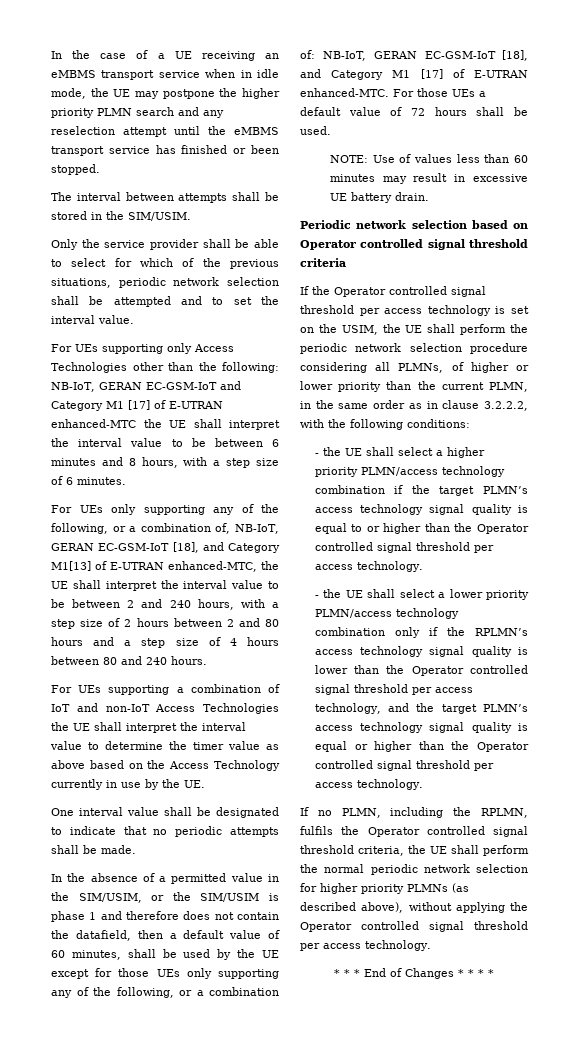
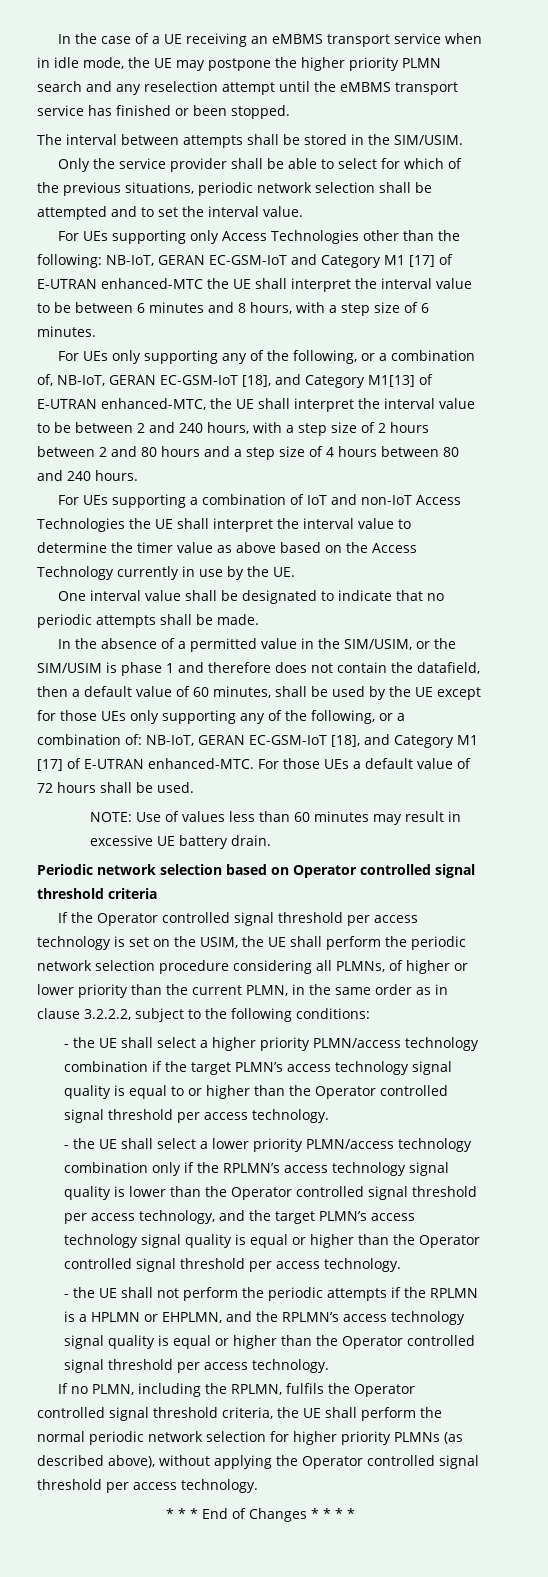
[300,419,324,428] with -> [135,1008,201,1022] subject to
(423, 784) none -> [63,1287,478,1301] [63,1311,465,1325] [63,1335,475,1349] [63,1359,329,1373] // - the UE shall not perform the periodic attempts if the RPLMN is a HPLMN or EHPLMN, and the RPLMN’s access technology signal quality is equal or higher than the Operator controlled signal threshold per access technology.

